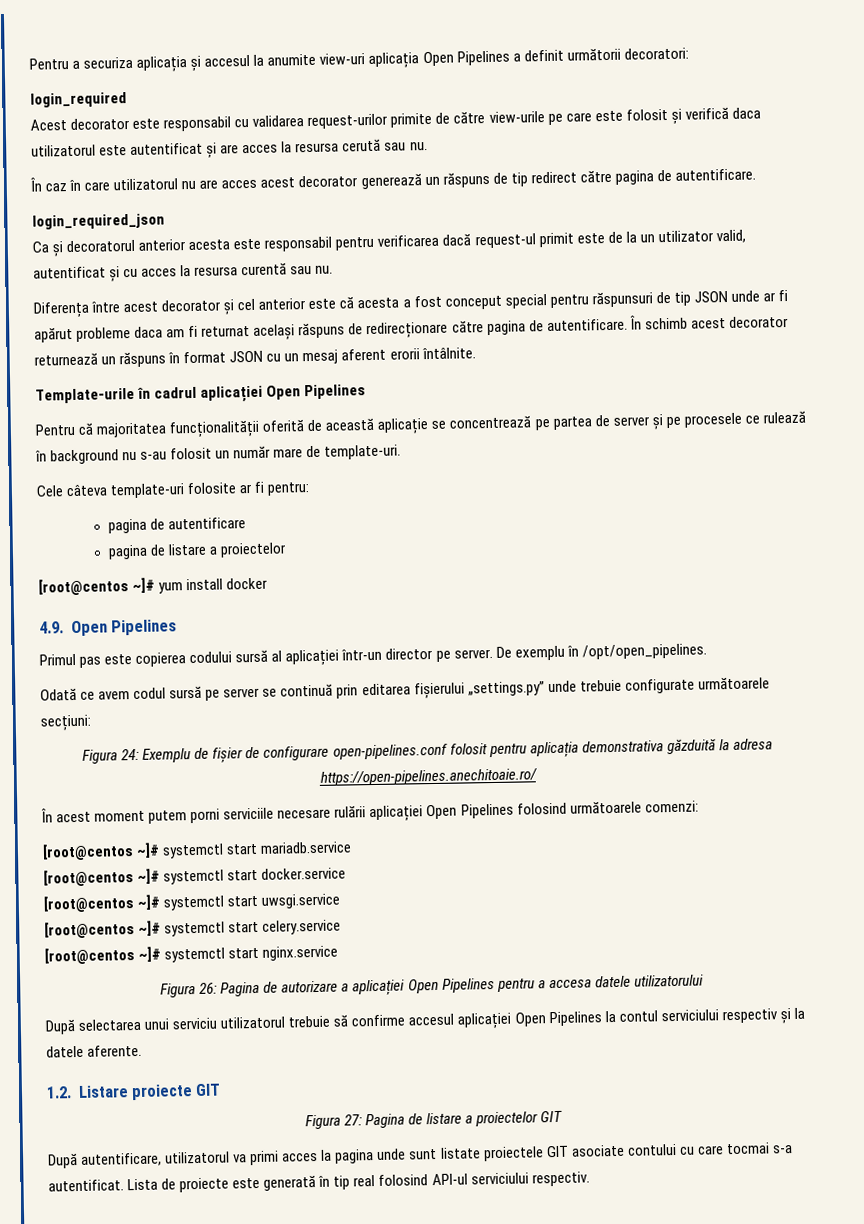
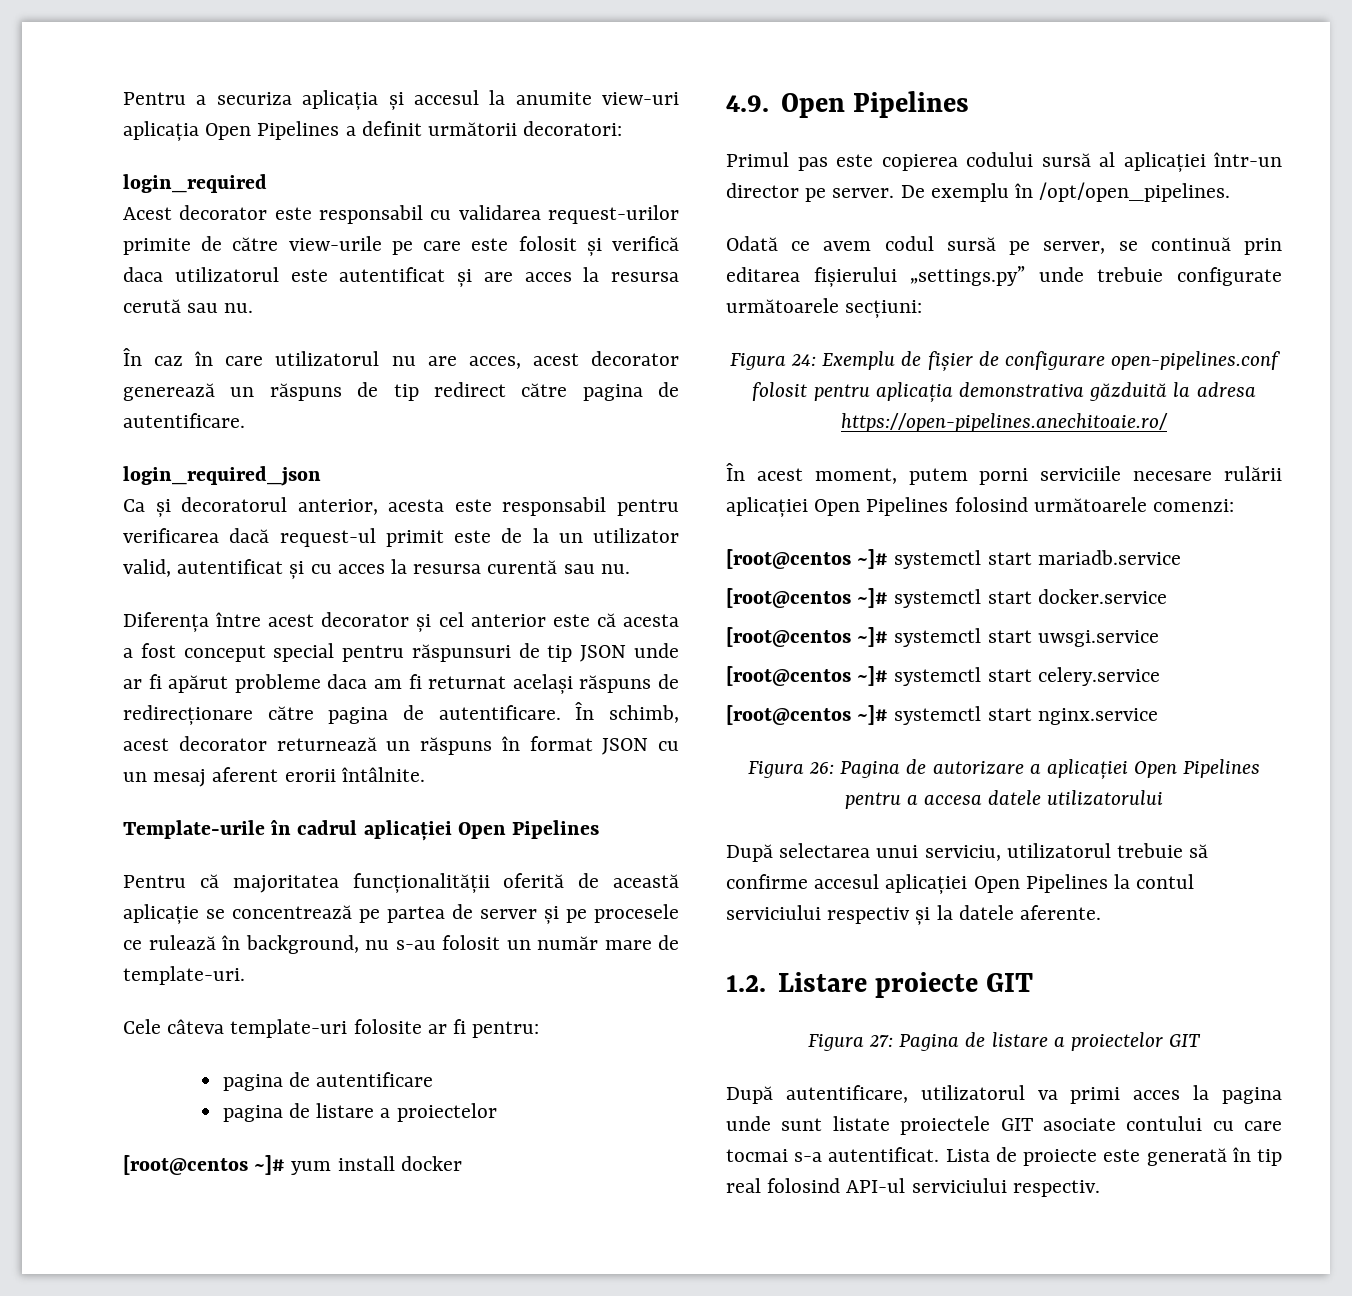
[221,179,258,189] acces -> [468,356,521,369] acces,
[138,239,187,251] anterior -> [297,499,378,515] anterior,
[644,317,688,330] schimb -> [609,705,679,723] schimb,
[50,449,120,465] background -> [245,935,359,954] background,
[223,687,261,698] server -> [1043,241,1106,254] server,
[94,810,146,822] moment -> [814,468,897,484] moment,
[172,1017,218,1030] serviciu -> [924,845,1001,861] serviciu,

